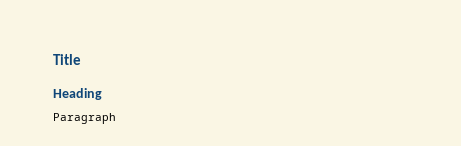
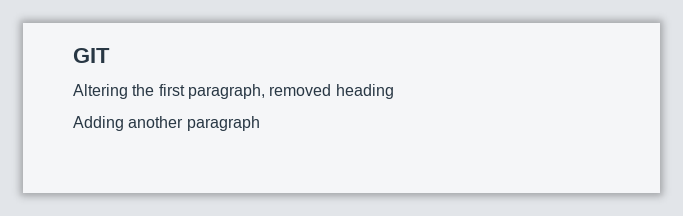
[53,54,81,65] [53,88,102,100] [53,113,116,124] Title // Heading // Paragraph -> [73,48,110,63] [73,84,394,99] [73,116,260,131] GIT // Altering the first paragraph, removed heading // Adding another paragraph

